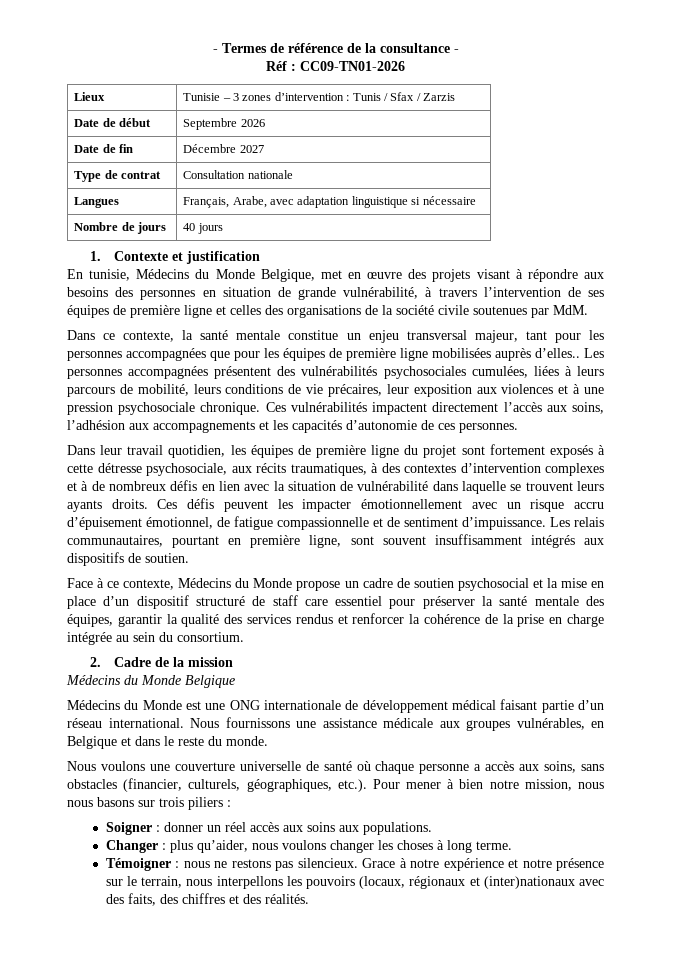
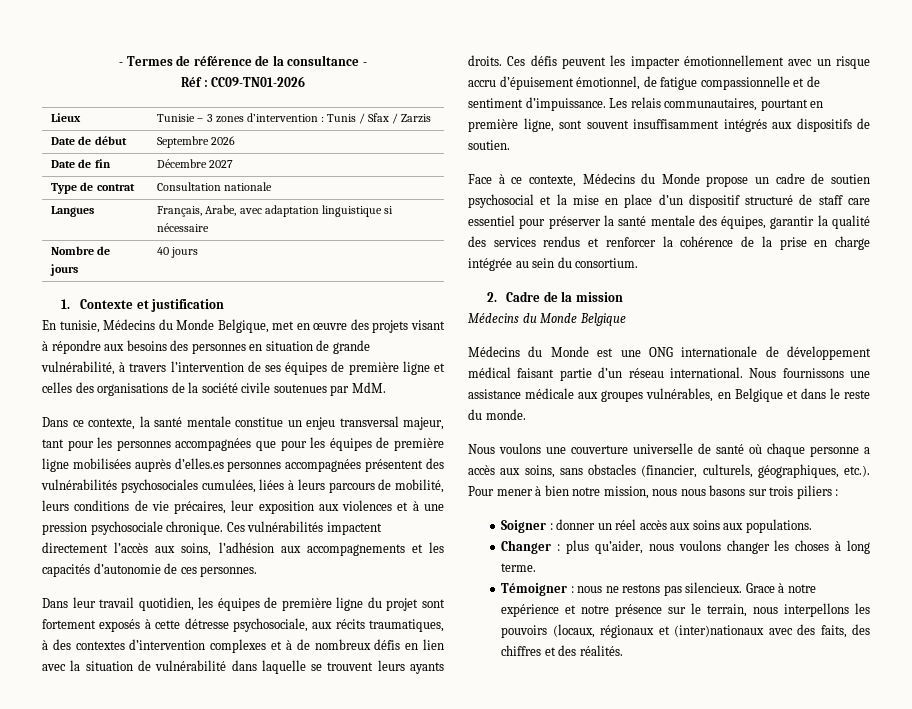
[535,348,604,358] d’elles.. Les -> [174,458,224,469] d’elles.es

